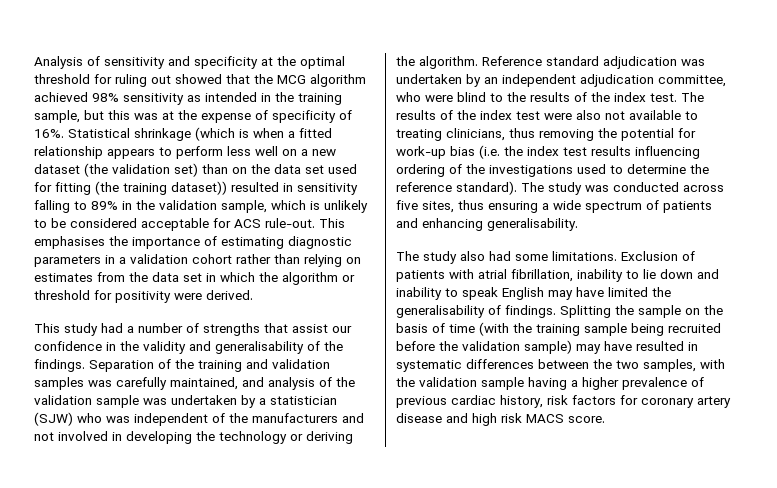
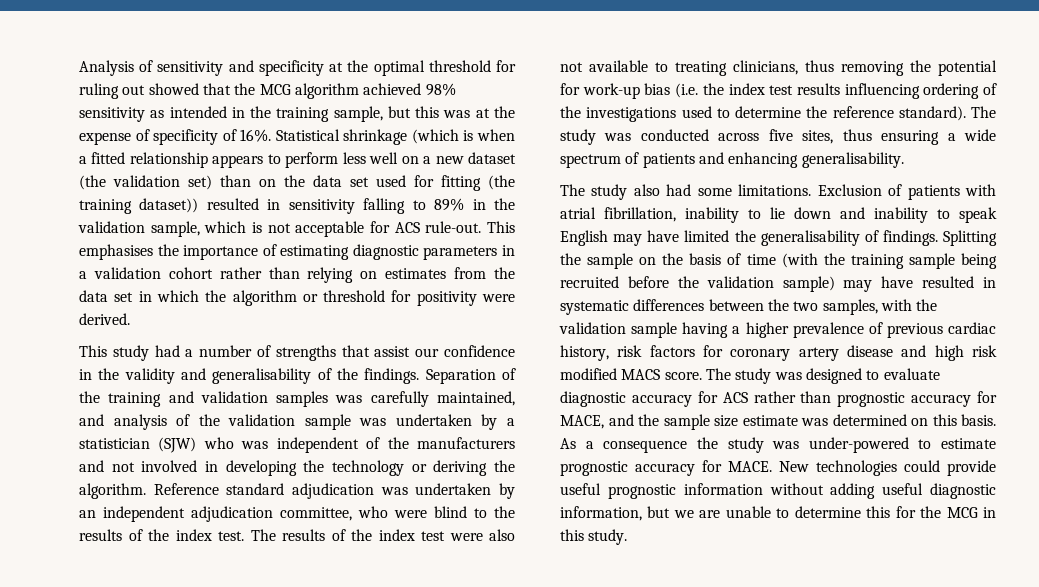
[324,200,368,213] [34,218,137,228] unlikely to be considered -> [267,223,291,233] not
(522, 418) none -> [560,368,617,380] modified
(605, 419) none -> [705,368,940,384] [560,391,997,407] [560,414,996,430] [560,437,996,453] [560,460,996,476] [560,483,996,499] [560,506,996,521] [560,529,628,545] The study was designed to evaluate diagnostic accuracy for ACS rather than prognostic accuracy for MACE, and the sample size estimate was determined on this basis. As a consequence the study was under-powered to estimate prognostic accuracy for MACE. New technologies could provide useful prognostic information without adding useful diagnostic information, but we are unable to determine this for the MCG in this study.

